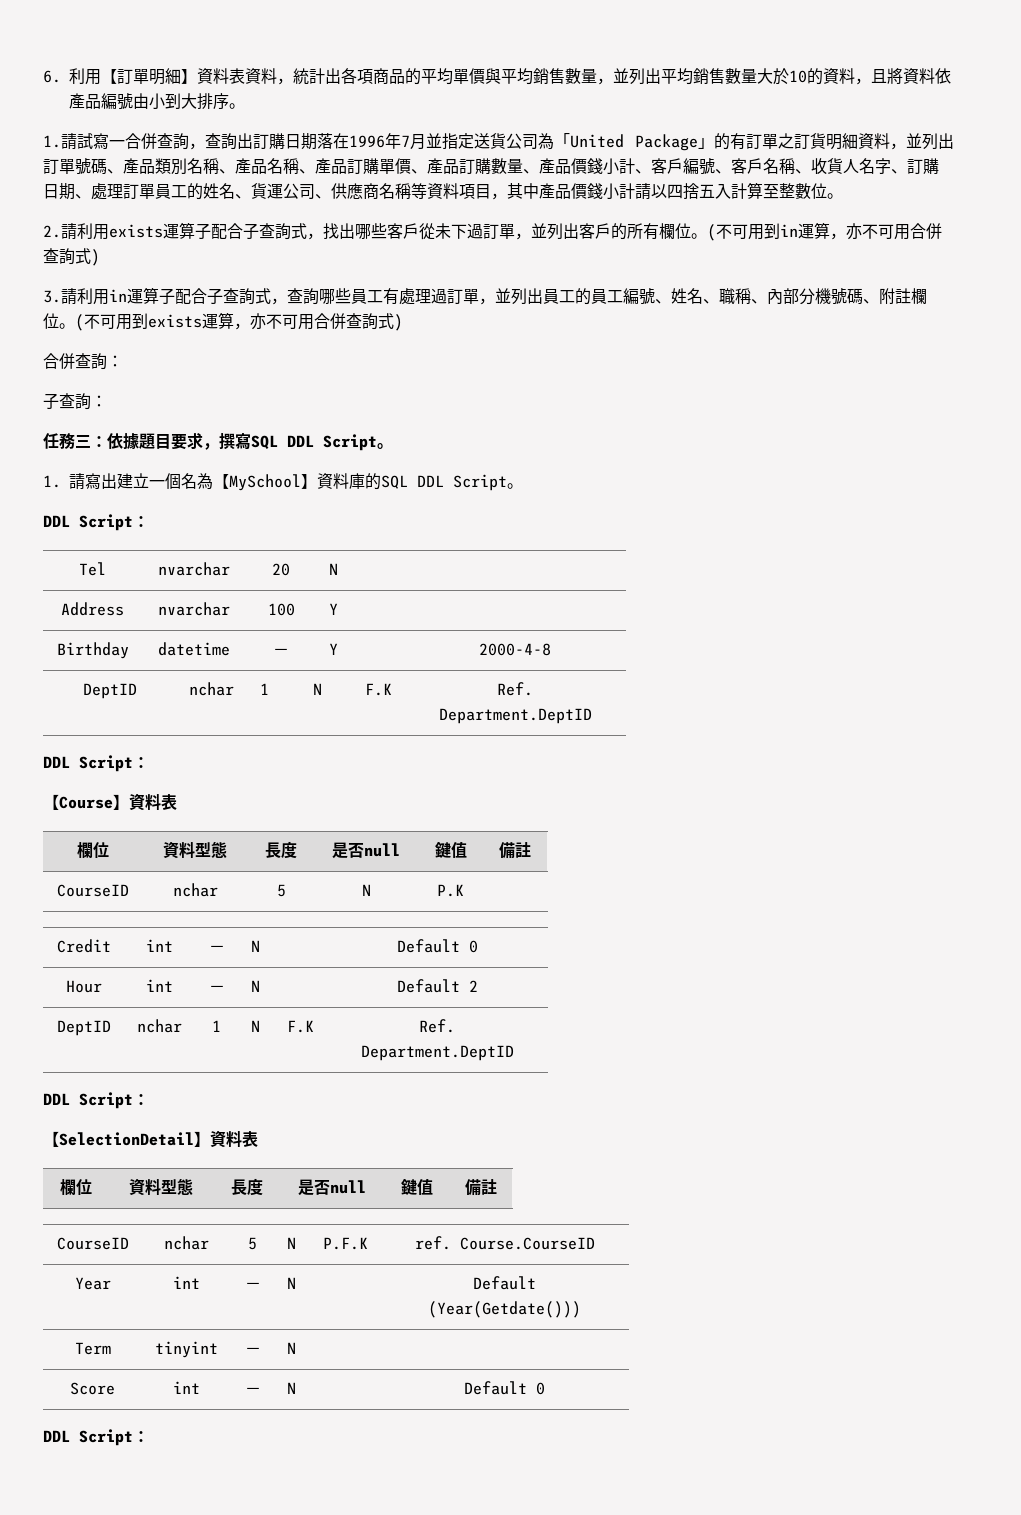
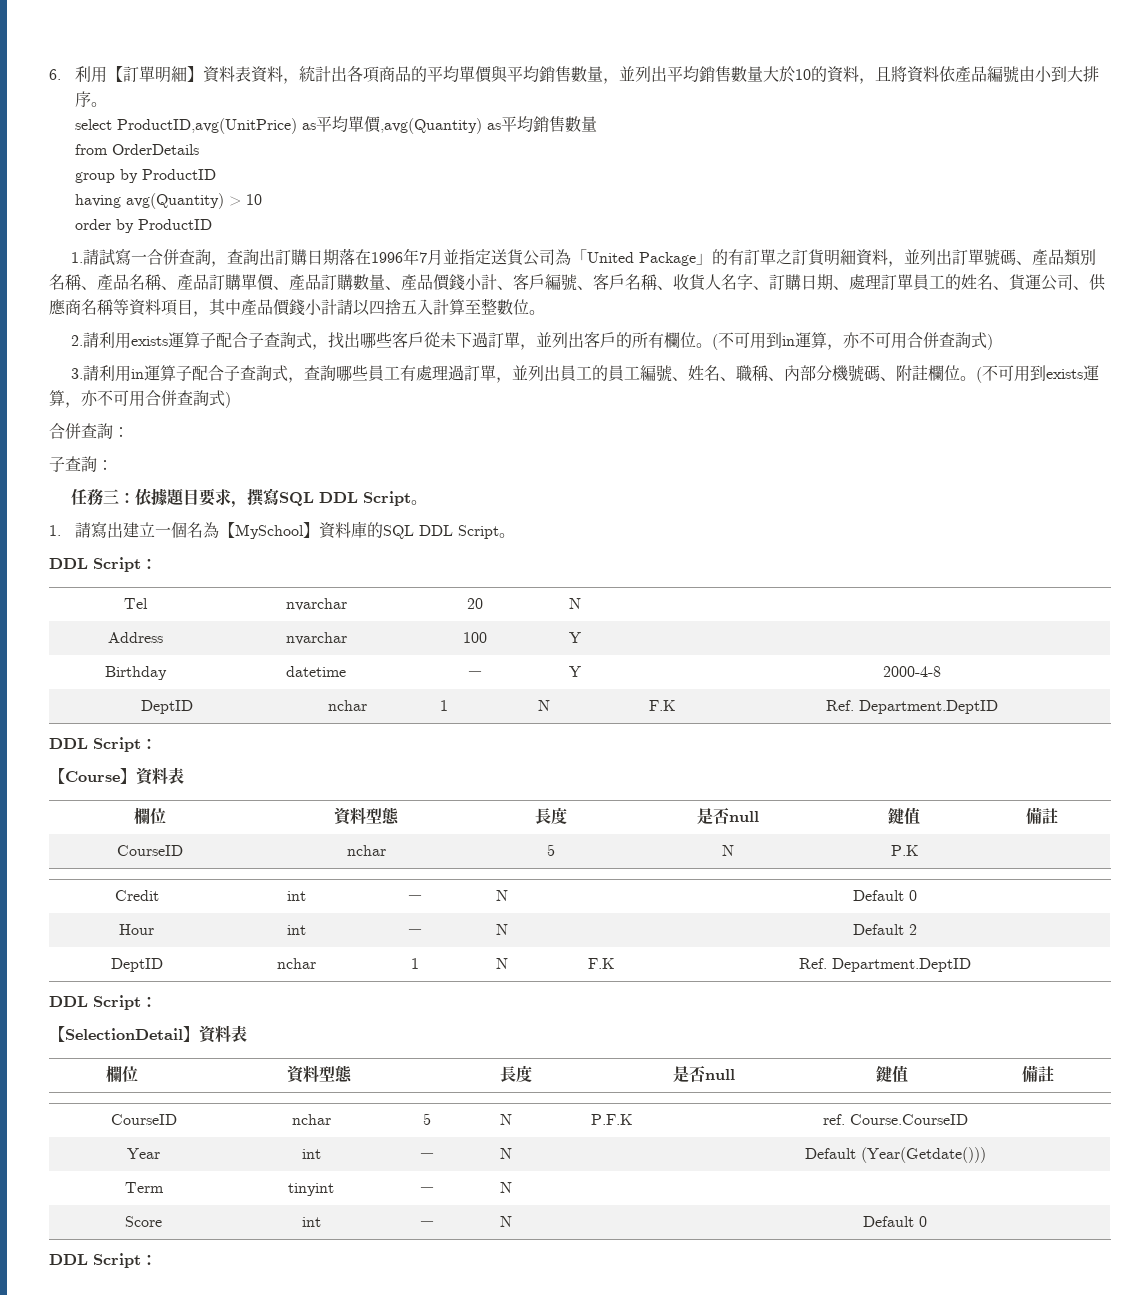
(245, 106) none -> [74,116,597,134] [74,144,199,155] [74,169,216,183] [74,193,262,209] [74,219,212,233] // select ProductID,avg(UnitPrice) as平均單價,avg(Quantity) as平均銷售數量 // from OrderDetails // group by ProductID // having avg(Quantity) > 10 // order by ProductID

